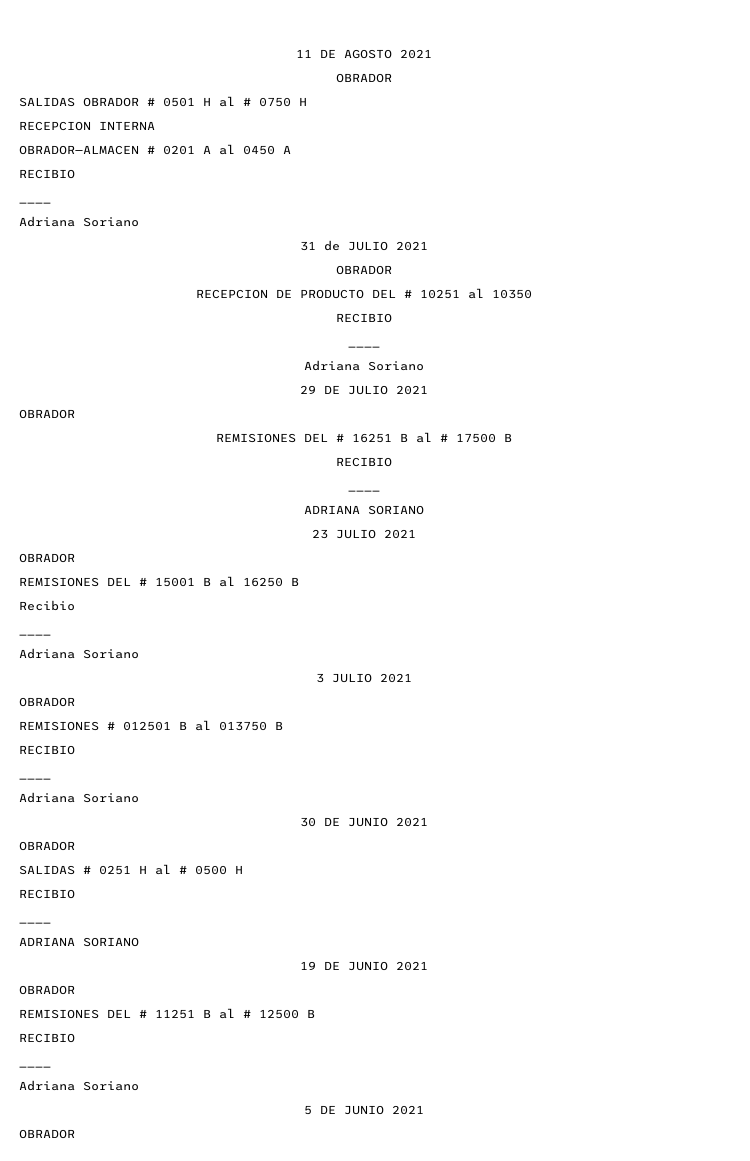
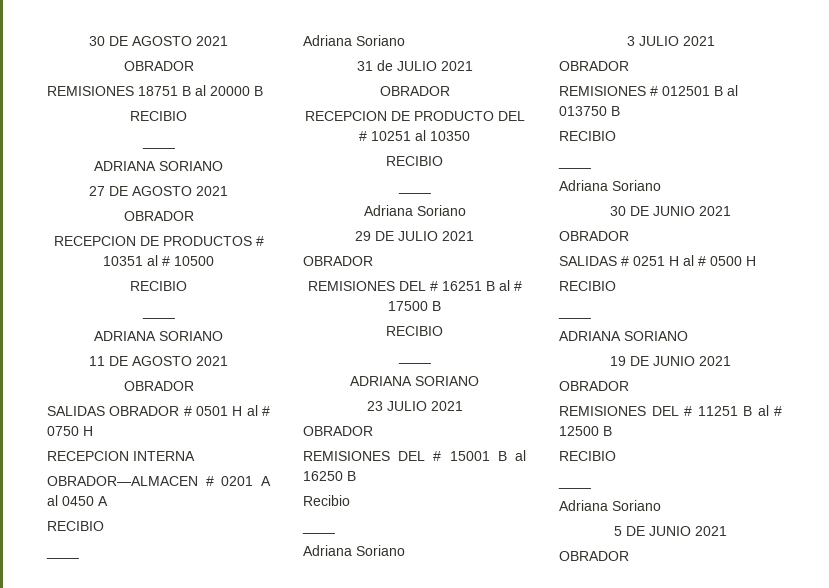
(295, 53) none -> [89,36,228,46] [123,61,194,71] [47,85,263,96] [130,111,187,121] [141,146,175,149] [94,161,223,171] [89,186,228,196] [123,211,194,221] [53,236,264,246] [103,255,214,266] [130,281,187,291] [141,316,175,319] [94,331,223,341] 30 DE AGOSTO 2021 // OBRADOR // REMISIONES 18751 B al 20000 B // RECIBIO // ____ // ADRIANA SORIANO // 27 DE AGOSTO 2021 // OBRADOR // RECEPCION DE PRODUCTOS # 10351 al # 10500 // RECIBIO // ____ // ADRIANA SORIANO //

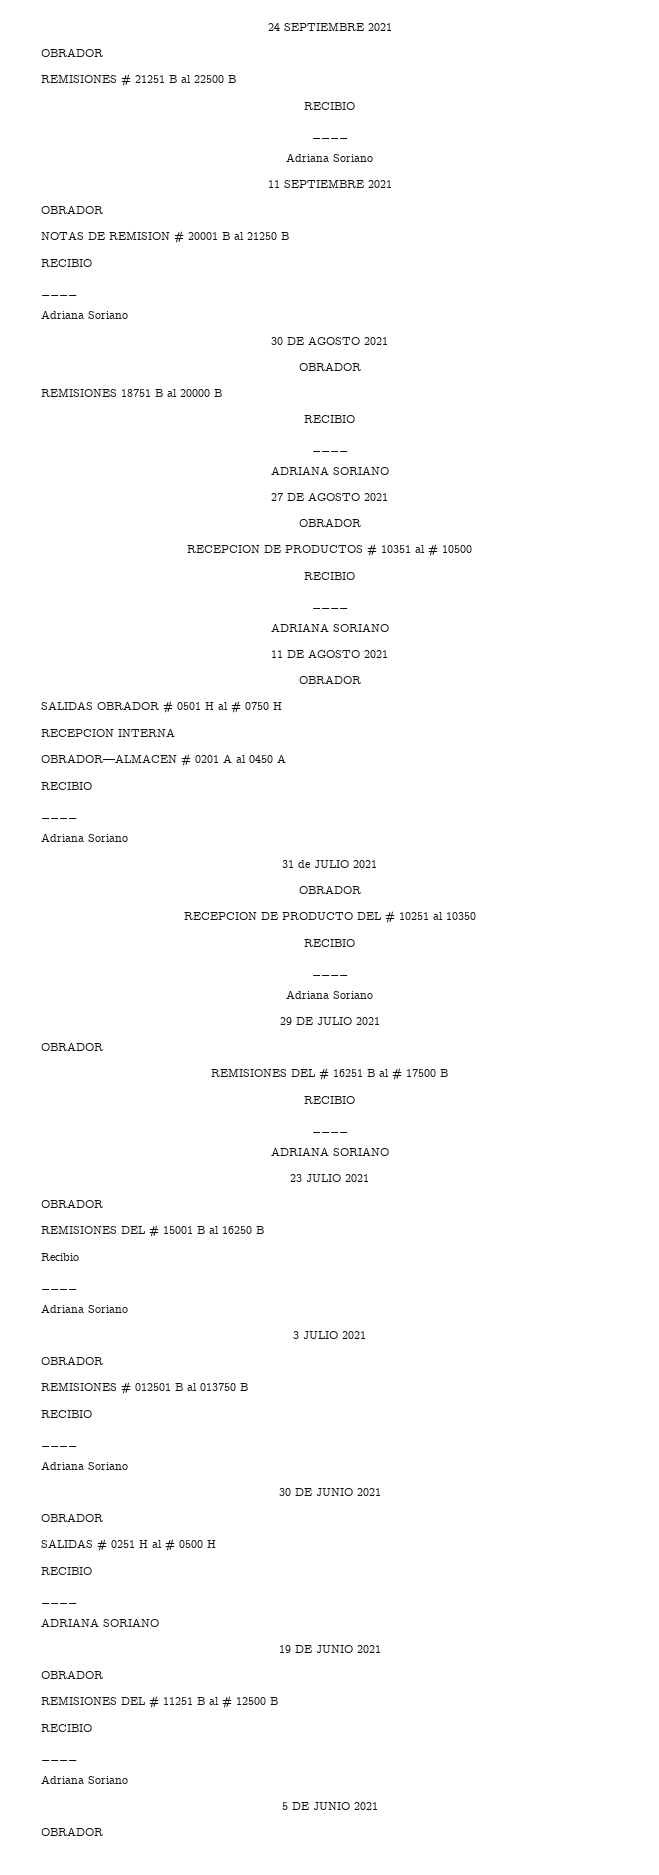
(89, 41) none -> [267,22,392,31] [41,48,103,57] [41,73,236,87] [304,102,355,110] [311,136,348,139] [286,153,373,162] [267,179,392,188] [41,205,103,214] [41,230,289,244] [41,259,92,267] [41,293,77,296] [41,310,128,319] 24 SEPTIEMBRE 2021 // OBRADOR // REMISIONES # 21251 B al 22500 B // RECIBIO // ____ // Adriana Soriano // 11 SEPTIEMBRE 2021 // OBRADOR // NOTAS DE REMISION # 20001 B al 21250 B // RECIBIO // ____ // Adriana Soriano //

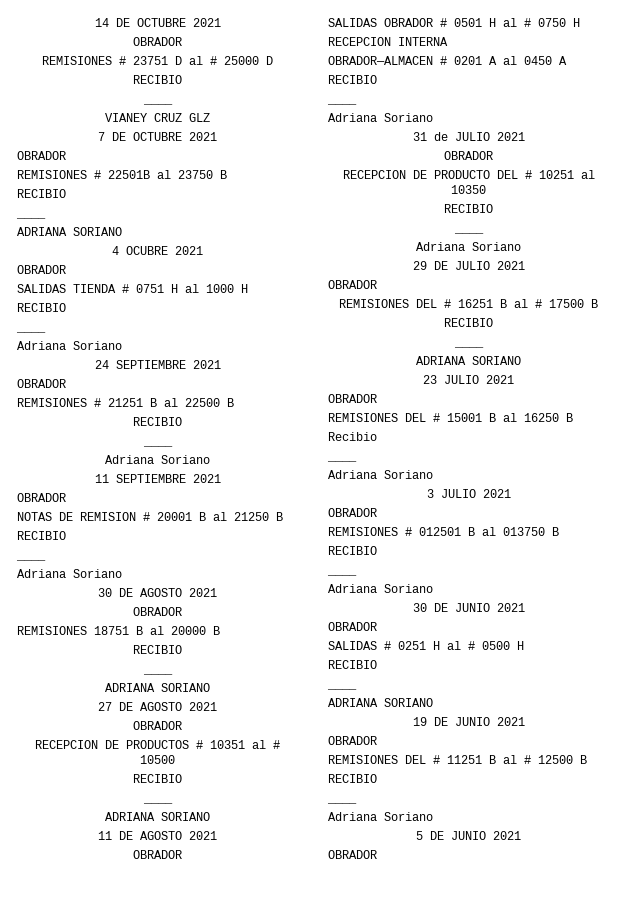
(267, 27) none -> [94,18,221,27] [133,37,182,46] [42,56,273,65] [133,75,182,84] [142,103,173,105] [105,113,210,122] [98,132,217,141] [17,151,66,160] [17,170,227,179] [17,189,66,198] [16,217,46,219] [17,227,122,236] [112,246,203,255] [17,265,66,274] [17,284,248,293] [17,303,66,312] [16,331,46,333] [17,341,122,350] 14 DE OCTUBRE 2021 // OBRADOR // REMISIONES # 23751 D al # 25000 D // RECIBIO // ____ // VIANEY CRUZ GLZ // 7 DE OCTUBRE 2021 // OBRADOR // REMISIONES # 22501B al 23750 B // RECIBIO // ____ // ADRIANA SORIANO // 4 OCUBRE 2021 // OBRADOR // SALIDAS TIENDA # 0751 H al 1000 H // RECIBIO // ____ // Adriana Soriano //

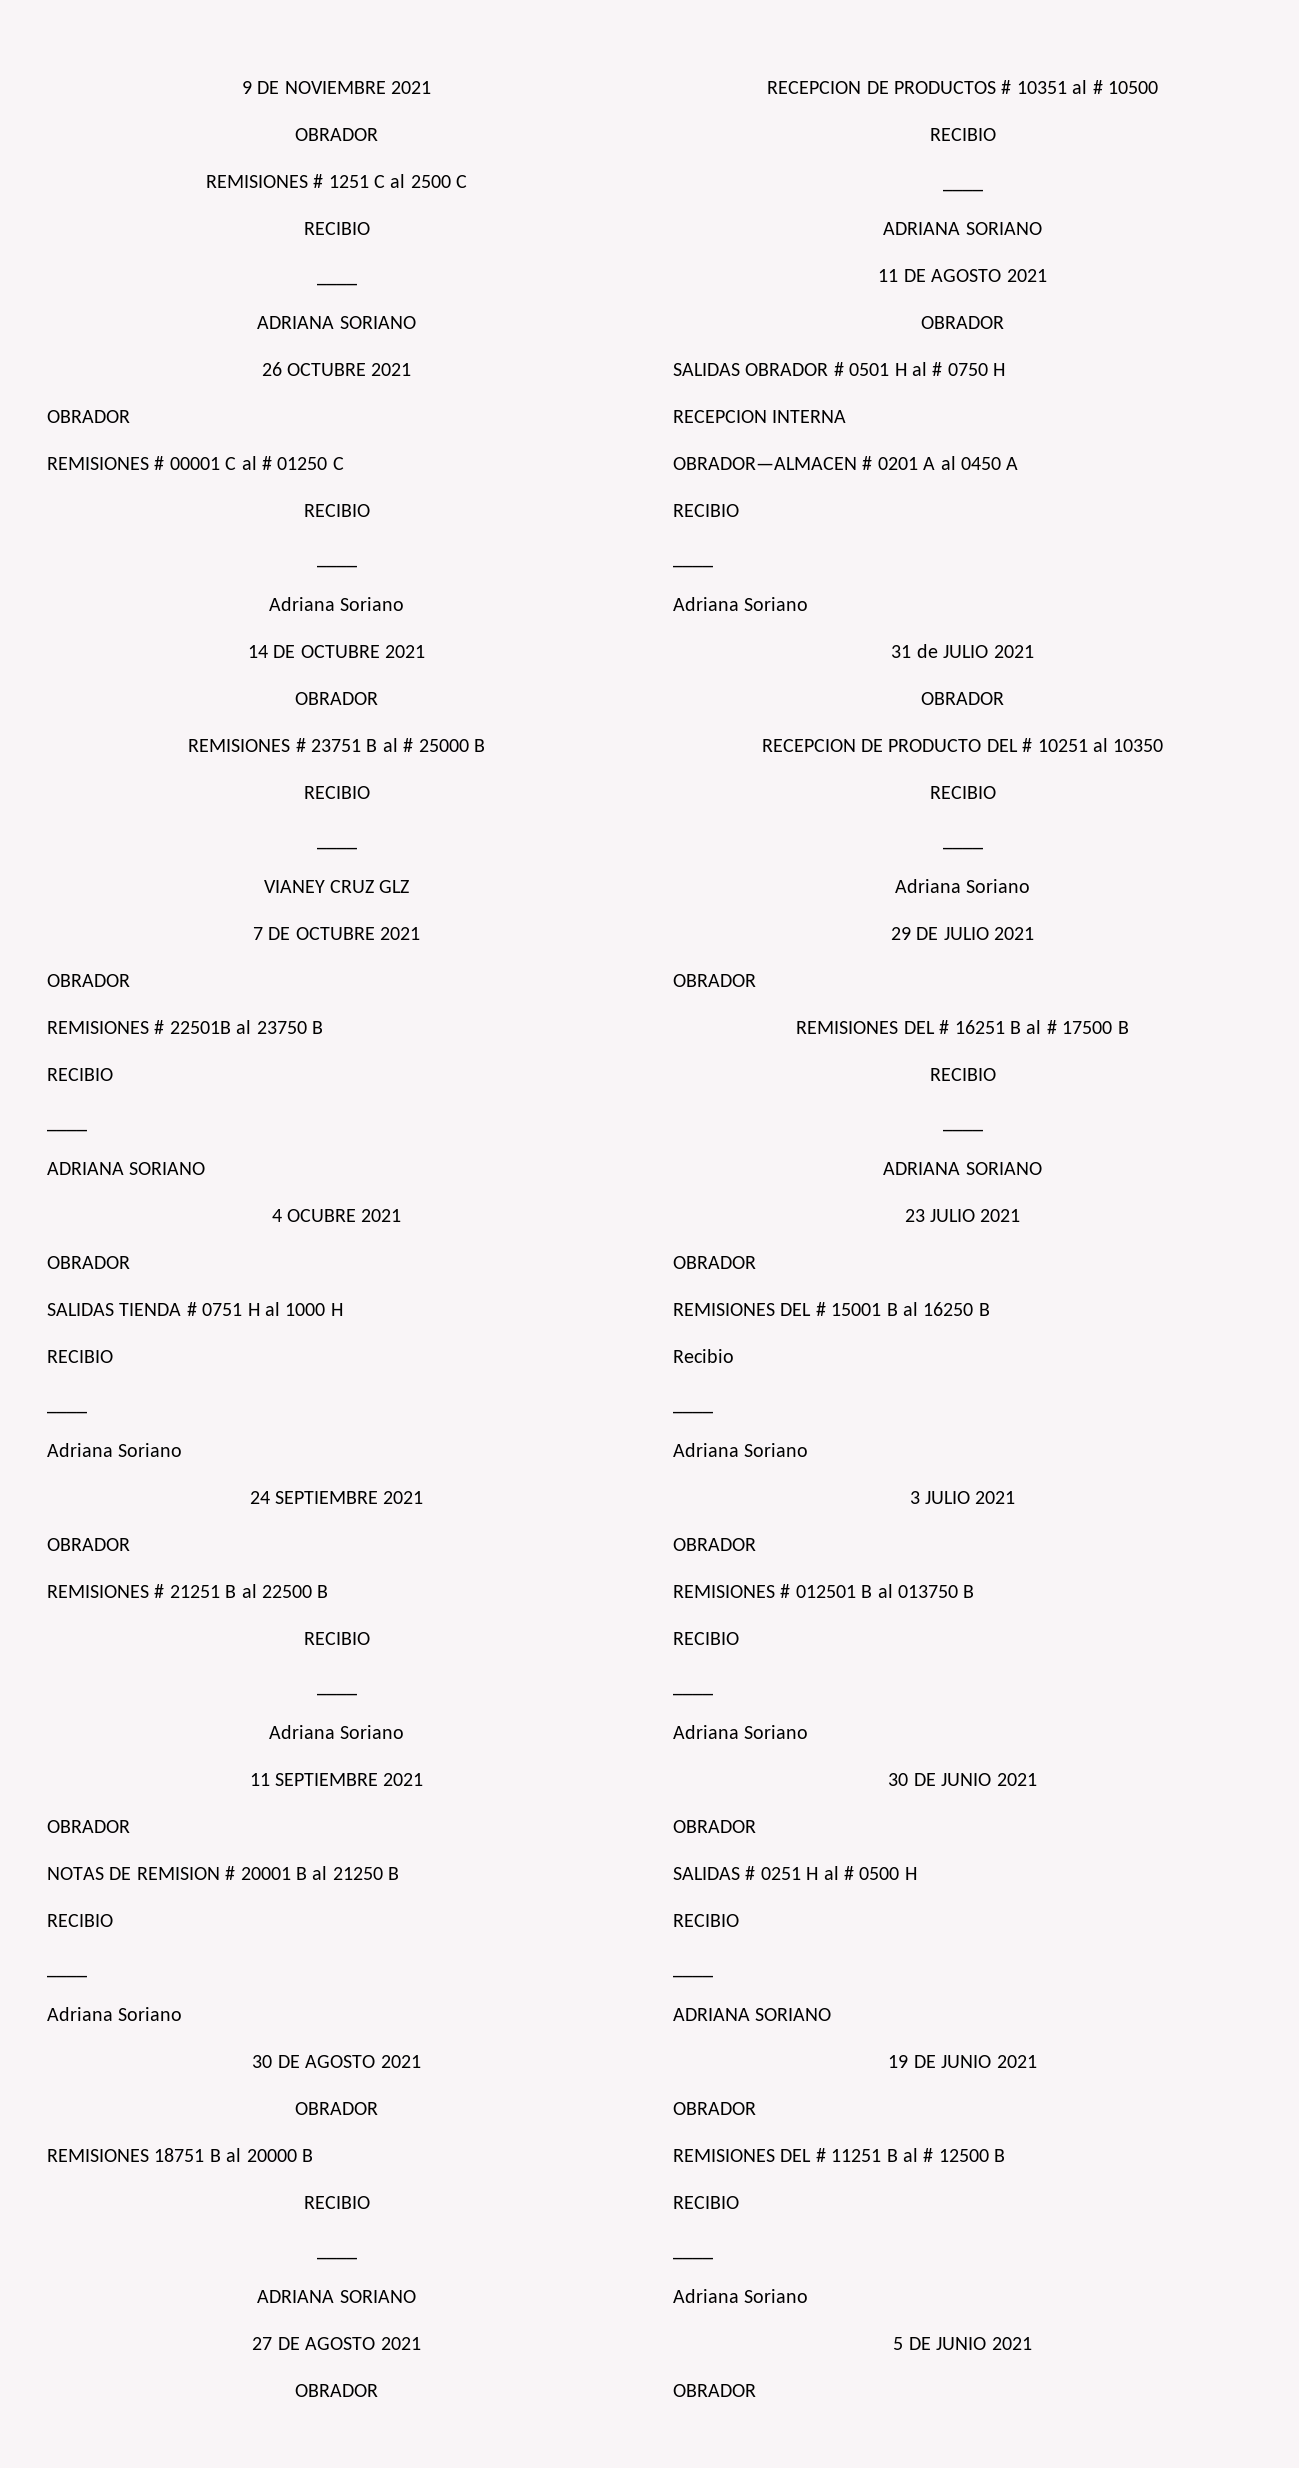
(94, 22) none -> [241,81,432,94] [295,128,378,141] [205,174,468,188] [303,222,370,235] [316,282,357,286] [257,316,416,329] [261,362,412,376] [47,410,130,423] [47,456,344,470] [303,504,370,517] [316,564,357,568] [268,597,405,611] 9 DE NOVIEMBRE 2021 // OBRADOR // REMISIONES # 1251 C al 2500 C // RECIBIO // ____ // ADRIANA SORIANO // 26 OCTUBRE 2021 // OBRADOR // REMISIONES # 00001 C al # 01250 C // RECIBIO // ____ // Adriana Soriano //
[175,56,182,65] D -> [366,739,378,752] B
[266,56,273,65] D -> [473,739,485,752] B

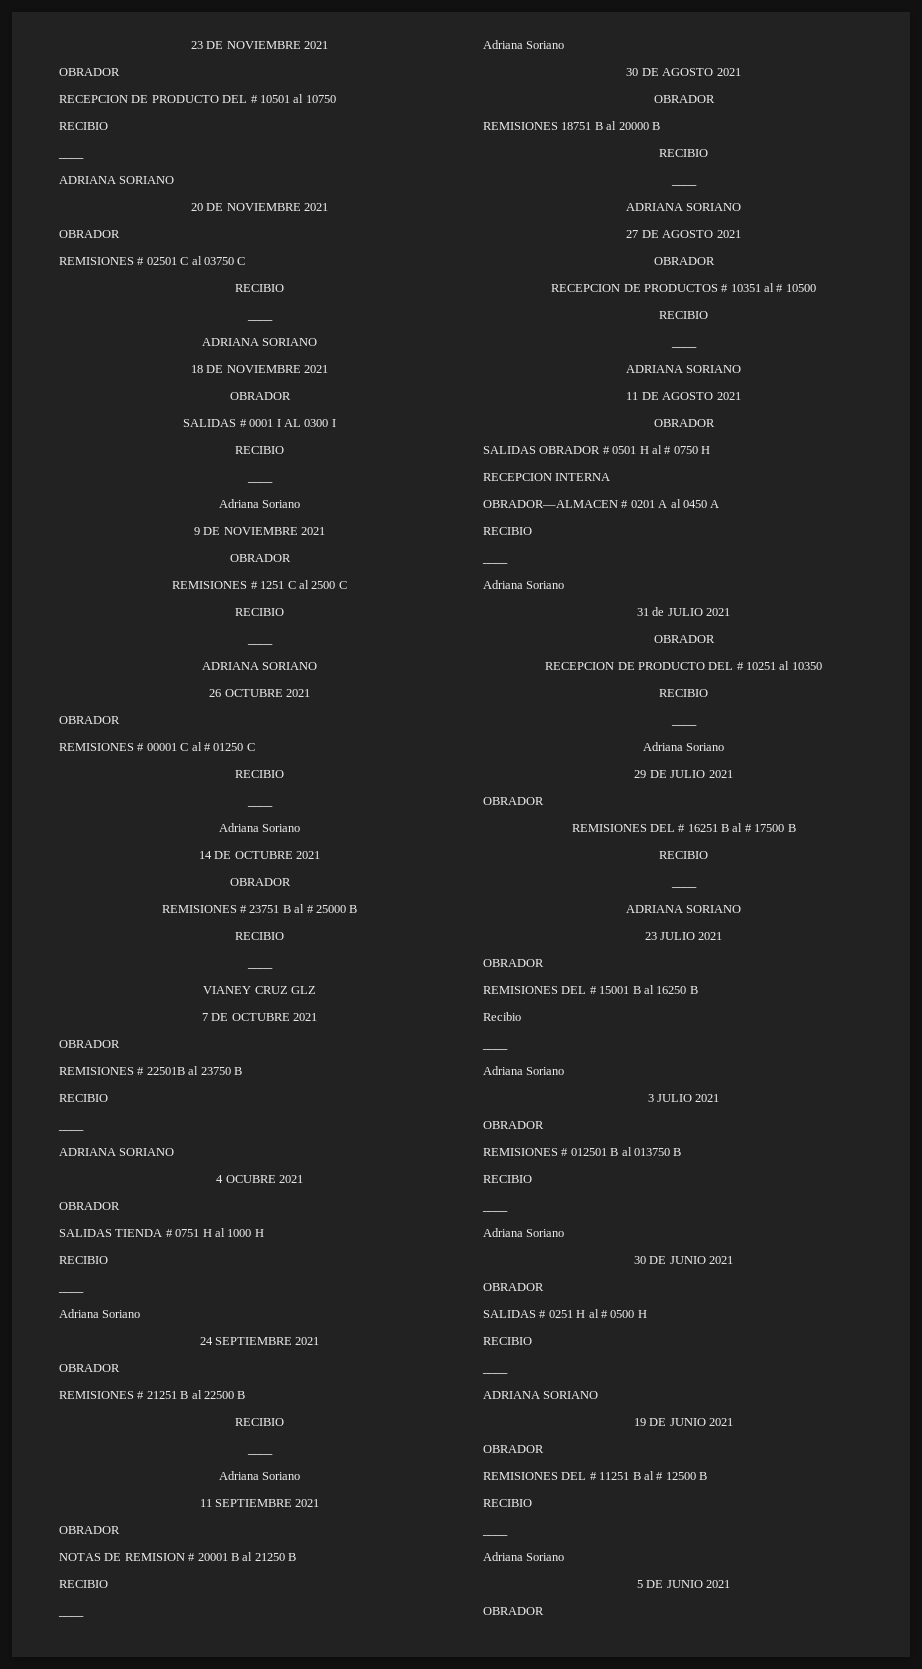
(241, 87) none -> [190,41,329,49] [59,68,120,76] [59,94,336,103] [59,122,108,130] [58,157,84,159] [59,176,175,184] [190,203,329,211] [59,230,120,238] [59,256,246,265] [235,284,284,292] [246,319,273,321] [201,338,318,346] [190,365,329,373] [229,392,291,400] [183,419,336,427] [235,446,284,454] [246,481,273,483] [218,499,301,508] 23 DE NOVIEMBRE 2021 // OBRADOR // RECEPCION DE PRODUCTO DEL # 10501 al 10750 // RECIBIO // ____ // ADRIANA SORIANO // 20 DE NOVIEMBRE 2021 // OBRADOR // REMISIONES # 02501 C al 03750 C // RECIBIO // ____ // ADRIANA SORIANO // 18 DE NOVIEMBRE 2021 // OBRADOR // SALIDAS # 0001 I AL 0300 I // RECIBIO // ____ // Adriana Soriano //

